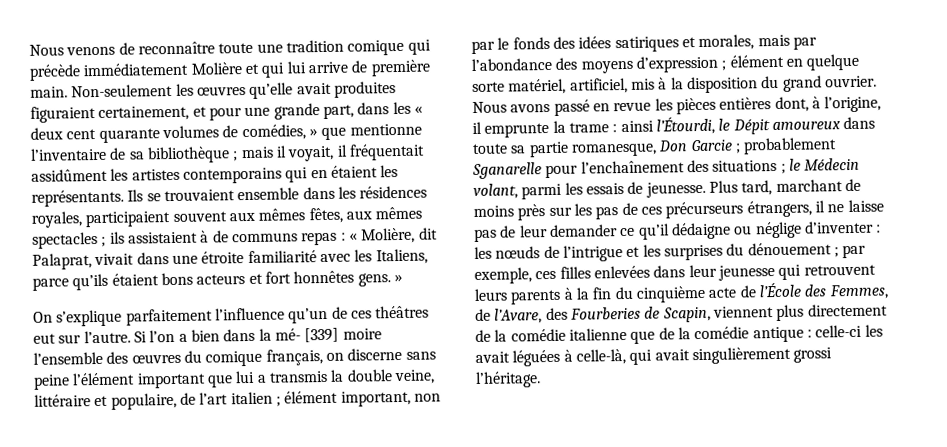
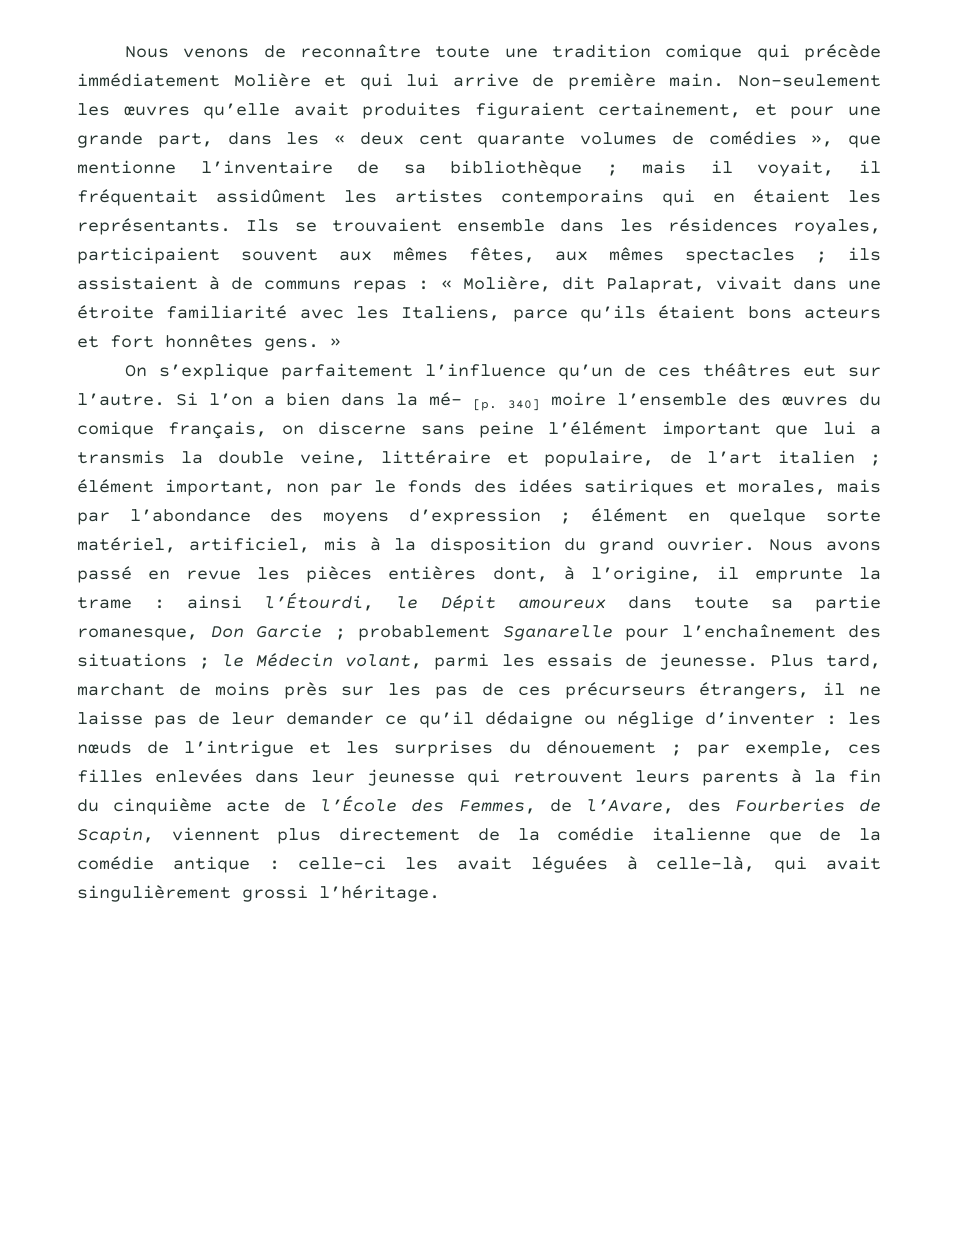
[241,124,318,141] comédies, » -> [708,131,834,147] comédies »,
[304,327,340,343] [339] -> [473,399,540,411] [p. 340]

